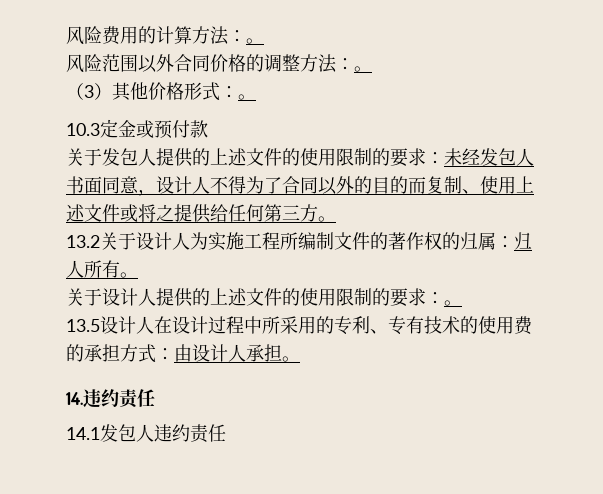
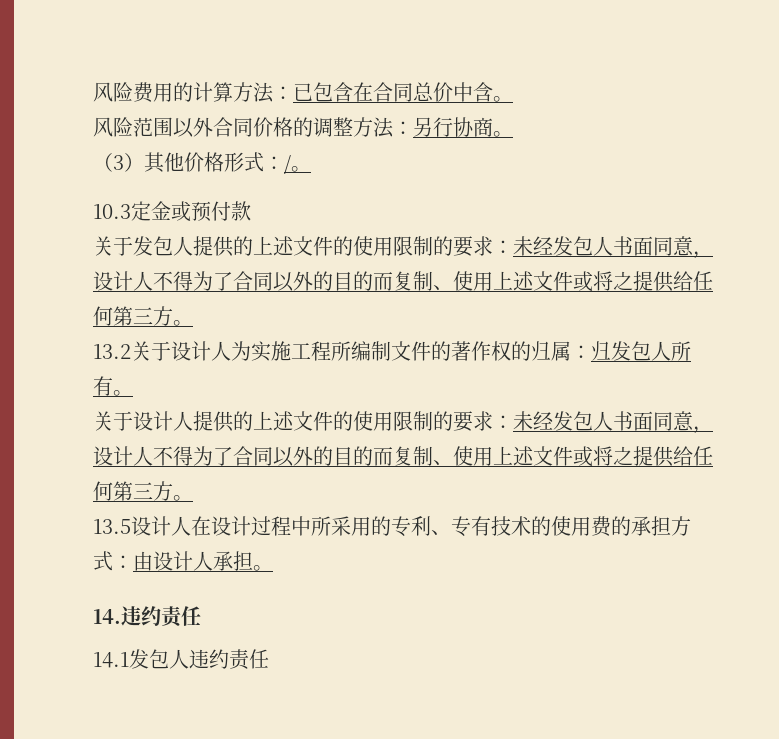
(246, 36) none -> [293,82,493,102] 已包含在合同总价中含
(354, 64) none -> [413,117,493,137] 另行协商
(238, 92) none -> [284,155,291,174] /
(532, 241) none -> [611,341,651,361] 发包
(444, 298) none -> [513,411,713,434] [93,446,713,467] [93,481,173,501] 未经发包人书面同意，设计人不得为了合同以外的目的而复制、使用上述文件或将之提供给任何第三方

